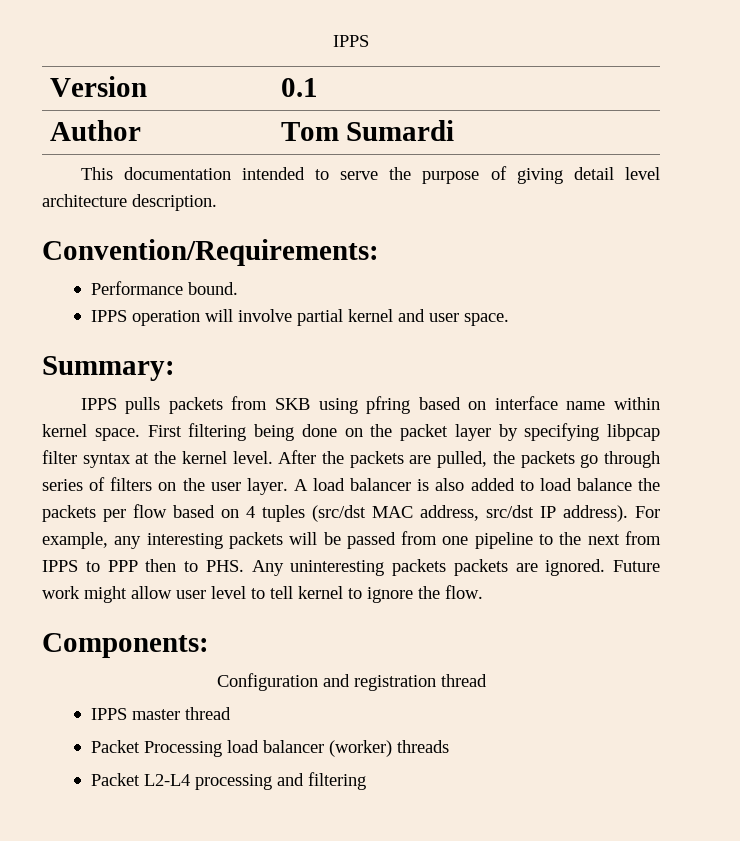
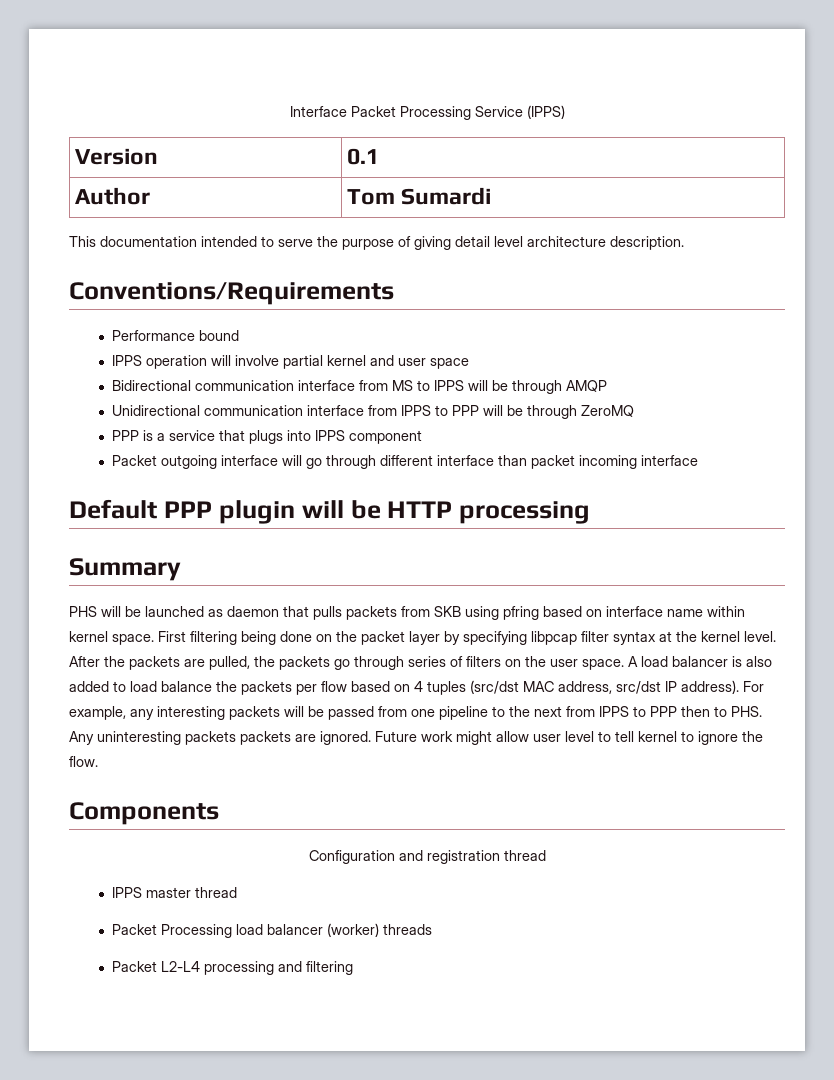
[333,35,369,47] IPPS -> [289,105,565,120] Interface Packet Processing Service (IPPS)
[42,239,379,266] Convention/Requirements: -> [69,282,394,305] Conventions/Requirements
[187,282,238,295] bound. -> [199,330,240,341] bound
[463,313,509,326] [42,356,175,381] [80,398,117,410] space. // Summary: // IPPS -> [430,358,470,369] [112,380,608,394] [112,405,635,419] [112,430,423,444] [112,455,699,469] [69,499,591,524] [69,558,181,581] [69,606,309,617] space // Bidirectional communication interface from MS to IPPS will be through AMQP // Unidirectional communication interface from IPPS to PPP will be through ZeroMQ // PPP is a service that plugs into IPPS component // Packet outgoing interface will go through different interface than packet incoming interface // Default PPP plugin will be HTTP processing // Summary // PHS will be launched as daemon that
[246,478,288,495] layer. -> [582,659,624,670] space.
[42,633,209,658] Components: -> [69,802,219,825] Components

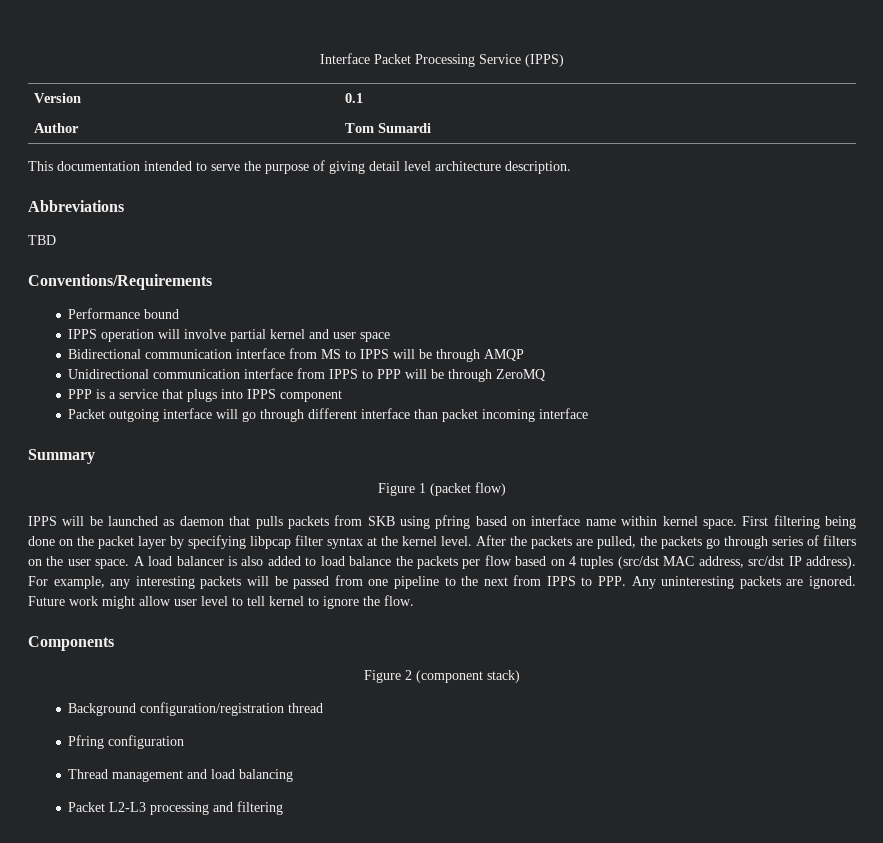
(684, 243) none -> [28,200,124,212] [28,235,56,245] // Abbreviations // TBD
[69,499,591,524] [69,558,181,581] [69,606,97,617] Default PPP plugin will be HTTP processing // Summary // PHS -> [28,449,95,464] [378,482,506,496] [28,516,57,526] Summary // Figure 1 (packet flow) // IPPS
[650,706,762,717] PPP then to PHS. -> [598,576,627,586] PPP.
[240,731,291,745] packets -> (781, 582) none
[308,850,546,864] [112,887,238,898] [112,923,433,938] [112,961,201,972] Configuration and registration thread // IPPS master thread // Packet Processing load balancer (worker) threads // Packet L2-L4 -> [364,670,520,683] [68,702,324,716] [68,735,185,749] [68,769,294,782] [68,802,147,812] Figure 2 (component stack) // Background configuration/registration thread // Pfring configuration // Thread management and load balancing // Packet L2-L3

